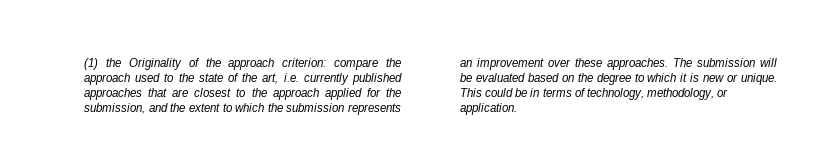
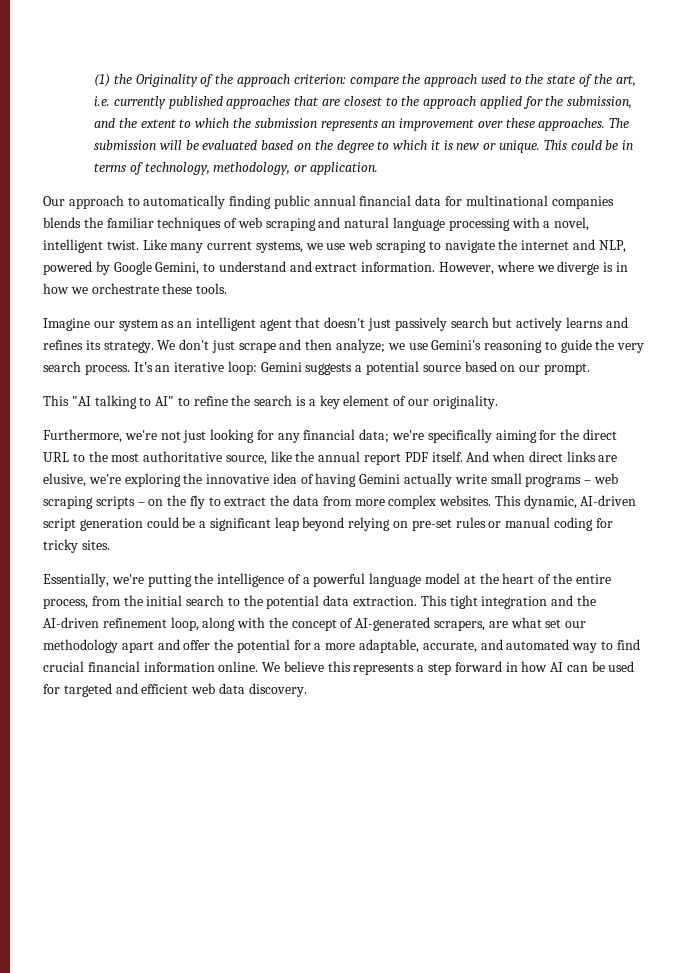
(518, 109) none -> [43,195,614,209] [43,217,590,231] [43,239,626,253] [43,261,628,275] [43,283,228,294] [43,317,628,331] [43,339,645,353] [43,361,590,375] [43,395,498,409] [43,429,617,443] [43,451,618,465] [43,473,618,487] [43,495,637,509] [43,517,613,531] [43,539,110,553] [43,573,611,587] [43,595,596,609] [43,617,587,631] [43,639,640,653] [43,661,635,675] [43,683,307,697] // Our approach to automatically finding public annual financial data for multinational companies blends the familiar techniques of web scraping and natural language processing with a novel, intelligent twist. Like many current systems, we use web scraping to navigate the internet and NLP, powered by Google Gemini, to understand and extract information. However, where we diverge is in how we orchestrate these tools. // Imagine our system as an intelligent agent that doesn't just passively search but actively learns and refines its strategy. We don't just scrape and then analyze; we use Gemini's reasoning to guide the very search process. It's an iterative loop: Gemini suggests a potential source based on our prompt. // This "AI talking to AI" to refine the search is a key element of our originality. // Furthermore, we're not just looking for any financial data; we're specifically aiming for the direct URL to the most authoritative source, like the annual report PDF itself. And when direct links are elusive, we're exploring the innovative idea of having Gemini actually write small programs – web scraping scripts – on the fly to extract the data from more complex websites. This dynamic, AI-driven script generation could be a significant leap beyond relying on pre-set rules or manual coding for tricky sites. // Essentially, we're putting the intelligence of a powerful language model at the heart of the entire process, from the initial search to the potential data extraction. This tight integration and the AI-driven refinement loop, along with the concept of AI-generated scrapers, are what set our methodology apart and offer the potential for a more adaptable, accurate, and automated way to find crucial financial information online. We believe this represents a step forward in how AI can be used for targeted and efficient web data discovery.

